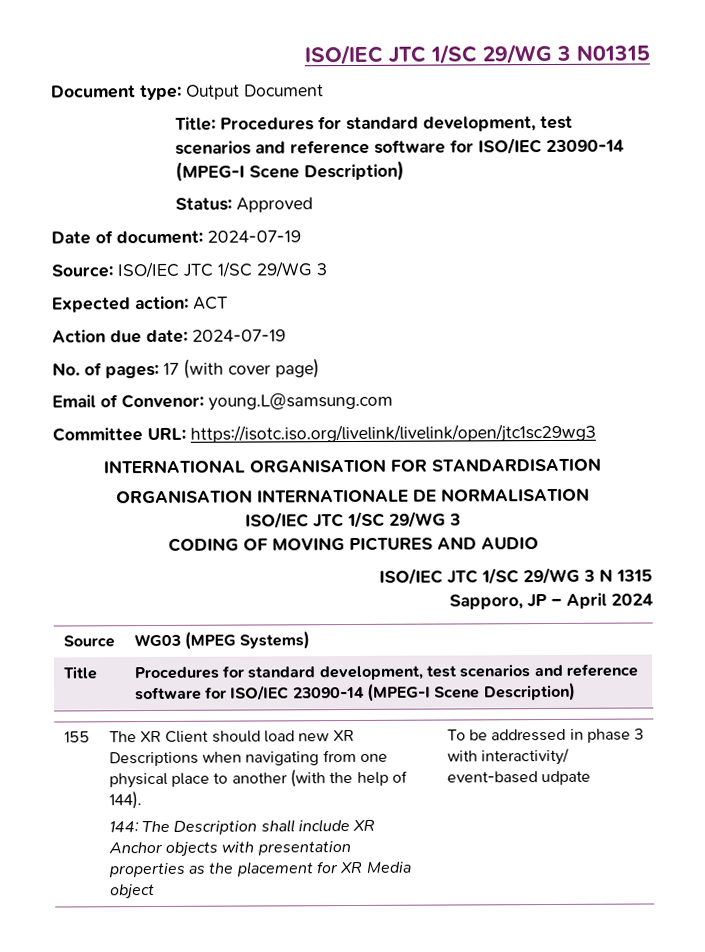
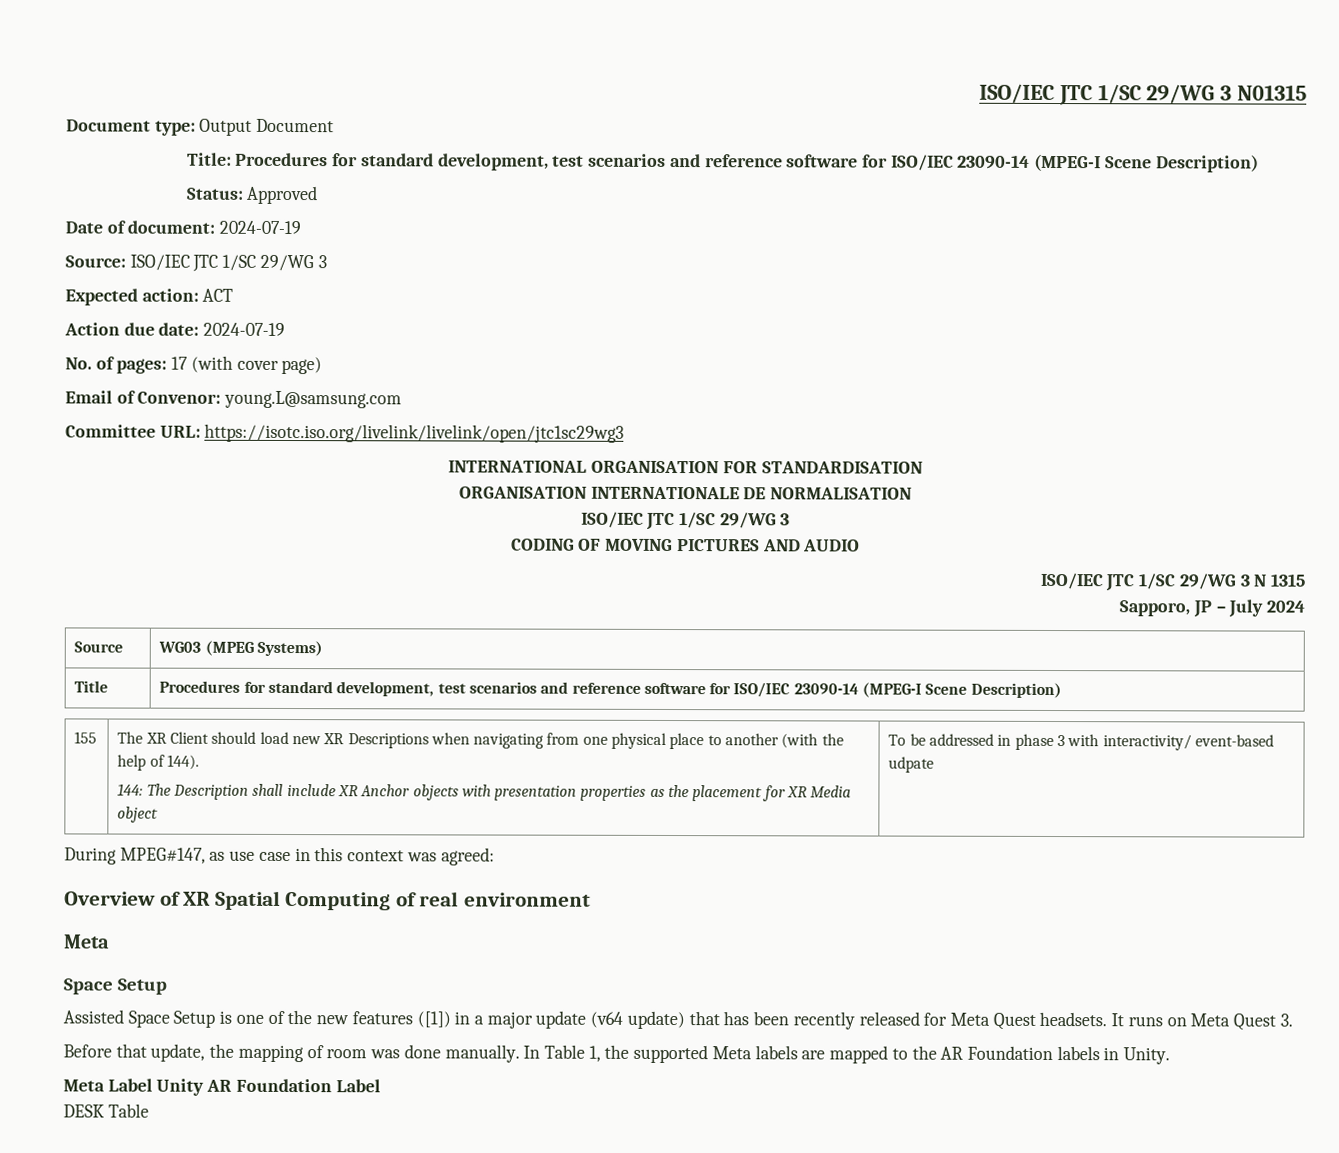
[566,592,607,609] April -> [1228,599,1264,618] July
(592, 778) none -> [64,847,495,866] [64,890,591,911] [64,934,110,949] [63,978,167,995] [63,1009,1293,1031] [63,1043,1171,1065] [63,1078,381,1096] [63,1103,149,1118] // During MPEG#147, as use case in this context was agreed: // Overview of XR Spatial Computing of real environment // Meta // Space Setup // Assisted Space Setup is one of the new features ([1]) in a major update (v64 update) that has been recently released for Meta Quest headsets. It runs on Meta Quest 3. // Before that update, the mapping of room was done manually. In Table 1, the supported Meta labels are mapped to the AR Foundation labels in Unity. // Meta Label Unity AR Foundation Label // DESK Table

